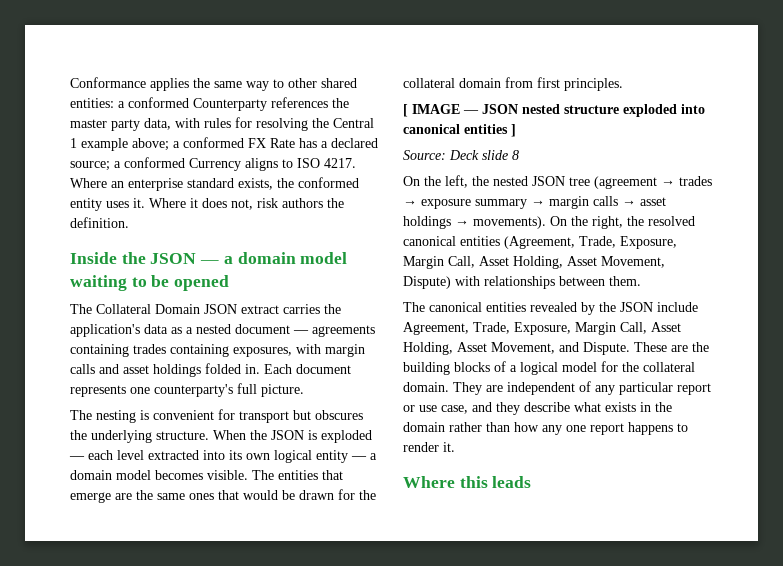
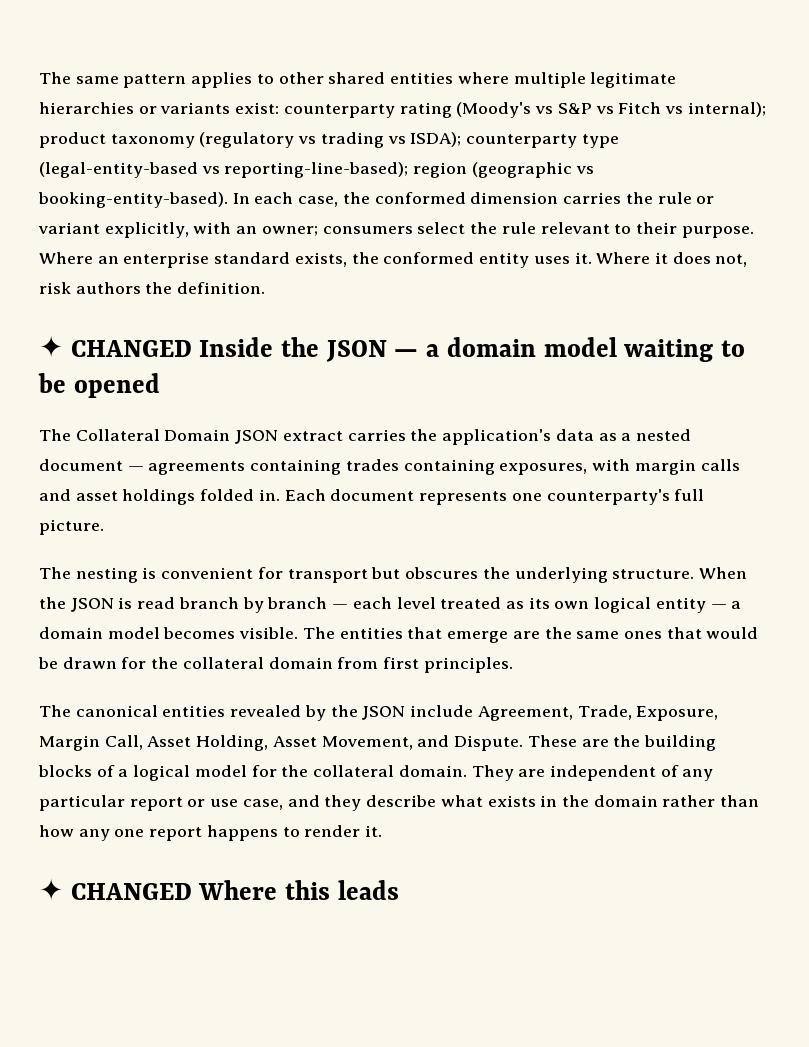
[70,77,357,91] [70,97,349,111] [70,117,374,131] [70,137,378,151] [70,157,356,171] Conformance applies the same way to other shared entities: a conformed Counterparty references the master party data, with rules for resolving the Central 1 example above; a conformed FX Rate has a declared source; a conformed Currency aligns to ISO 4217. -> [39,72,677,88] [39,102,766,118] [39,132,619,148] [39,162,594,178] [38,192,715,208] [38,222,754,238] The same pattern applies to other shared entities where multiple legitimate hierarchies or variants exist: counterparty rating (Moody's vs S&P vs Fitch vs internal); product taxonomy (regulatory vs trading vs ISDA); counterparty type (legal-entity-based vs reporting-line-based); region (geographic vs booking-entity-based). In each case, the conformed dimension carries the rule or variant explicitly, with an owner; consumers select the rule relevant to their purpose.
(129, 222) none -> [39,335,192,358] ✦ CHANGED
[321,430,372,443] exploded -> [137,597,328,613] read branch by branch
[148,450,225,460] extracted into -> [440,597,524,609] treated as
[403,104,705,117] [403,124,516,137] [403,150,519,160] [403,175,712,189] [403,196,666,209] [403,216,695,229] [403,236,677,249] [403,256,665,269] [403,276,641,289] // [ IMAGE — JSON nested structure exploded into canonical entities ] // Source: Deck slide 8 // On the left, the nested JSON tree (agreement → trades → exposure summary → margin calls → asset holdings → movements). On the right, the resolved canonical entities (Agreement, Trade, Exposure, Margin Call, Asset Holding, Asset Movement, Dispute) with relationships between them. -> (513, 665) none
(455, 447) none -> [39,878,192,901] ✦ CHANGED

